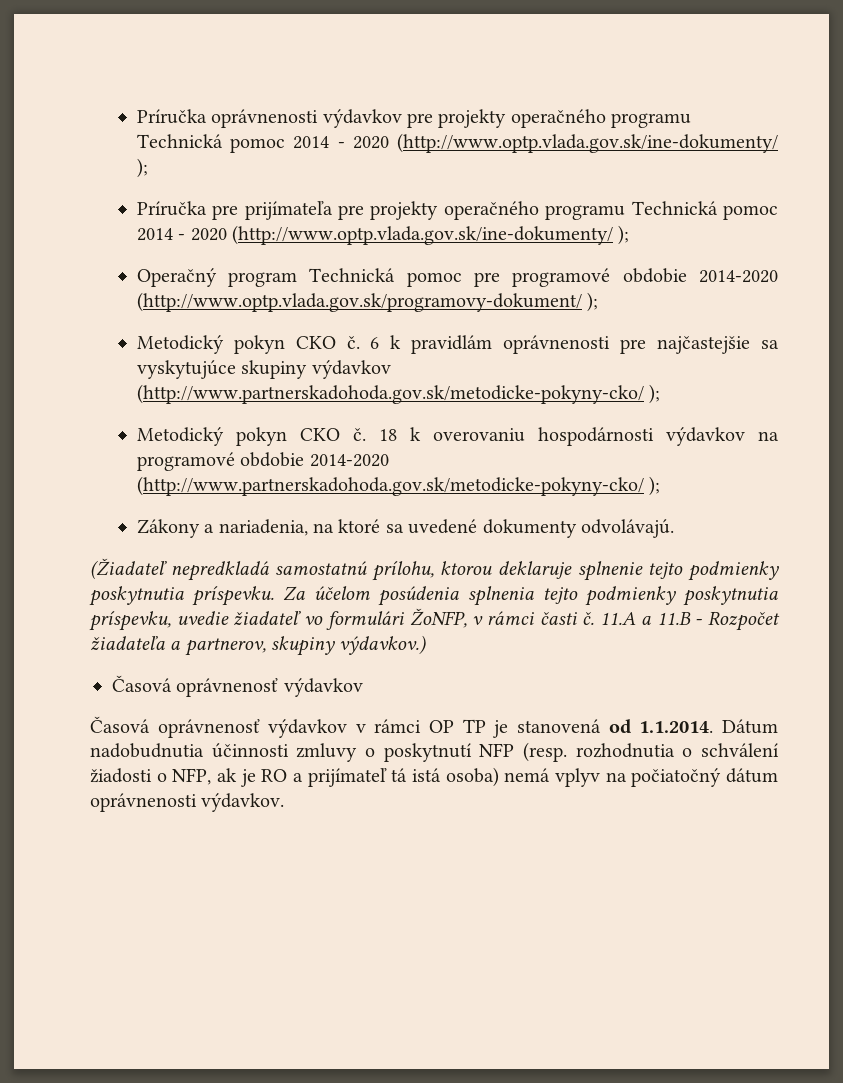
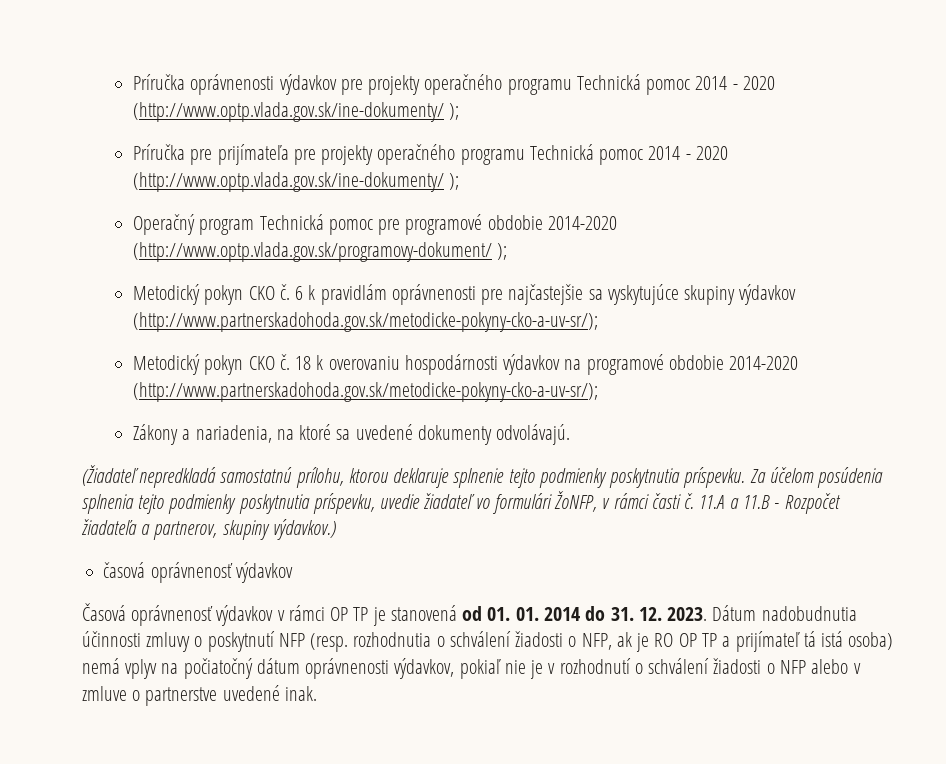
[136,384,661,404] (http://www.partnerskadohoda.gov.sk/metodicke-pokyny-cko/ ); -> [133,312,598,332] (http://www.partnerskadohoda.gov.sk/metodicke-pokyny-cko-a-uv-sr/);
[136,476,661,496] (http://www.partnerskadohoda.gov.sk/metodicke-pokyny-cko/ ); -> [133,382,598,402] (http://www.partnerskadohoda.gov.sk/metodicke-pokyny-cko-a-uv-sr/);
[111,675,172,692] Časová -> [103,562,146,578] časová
[639,721,714,733] 1.1.2014. -> [487,606,708,621] 01. 01. 2014 do 31. 12. 2023.
(288, 775) none -> [678,633,717,647] OP TP
[201,793,285,812] výdavkov. -> [394,658,861,679] [81,685,317,706] výdavkov, pokiaľ nie je v rozhodnutí o schválení žiadosti o NFP alebo v zmluve o partnerstve uvedené inak.

